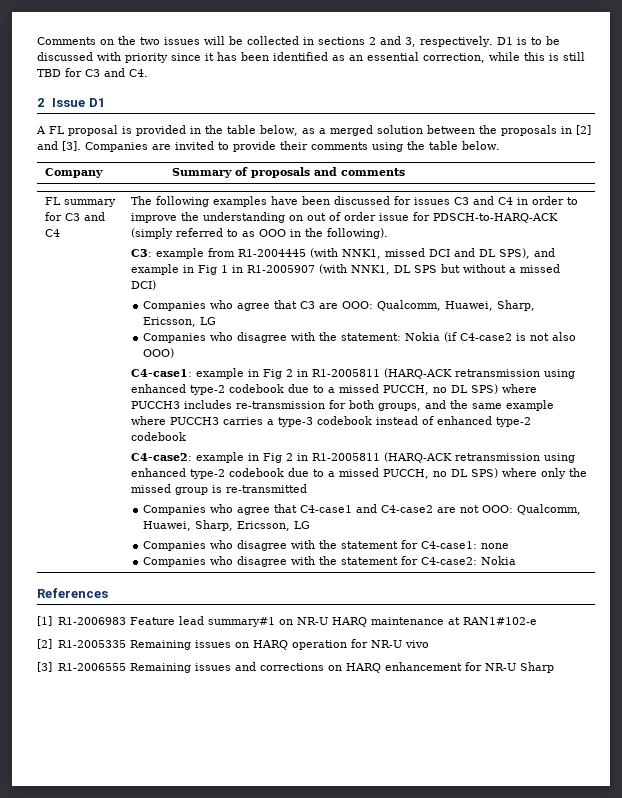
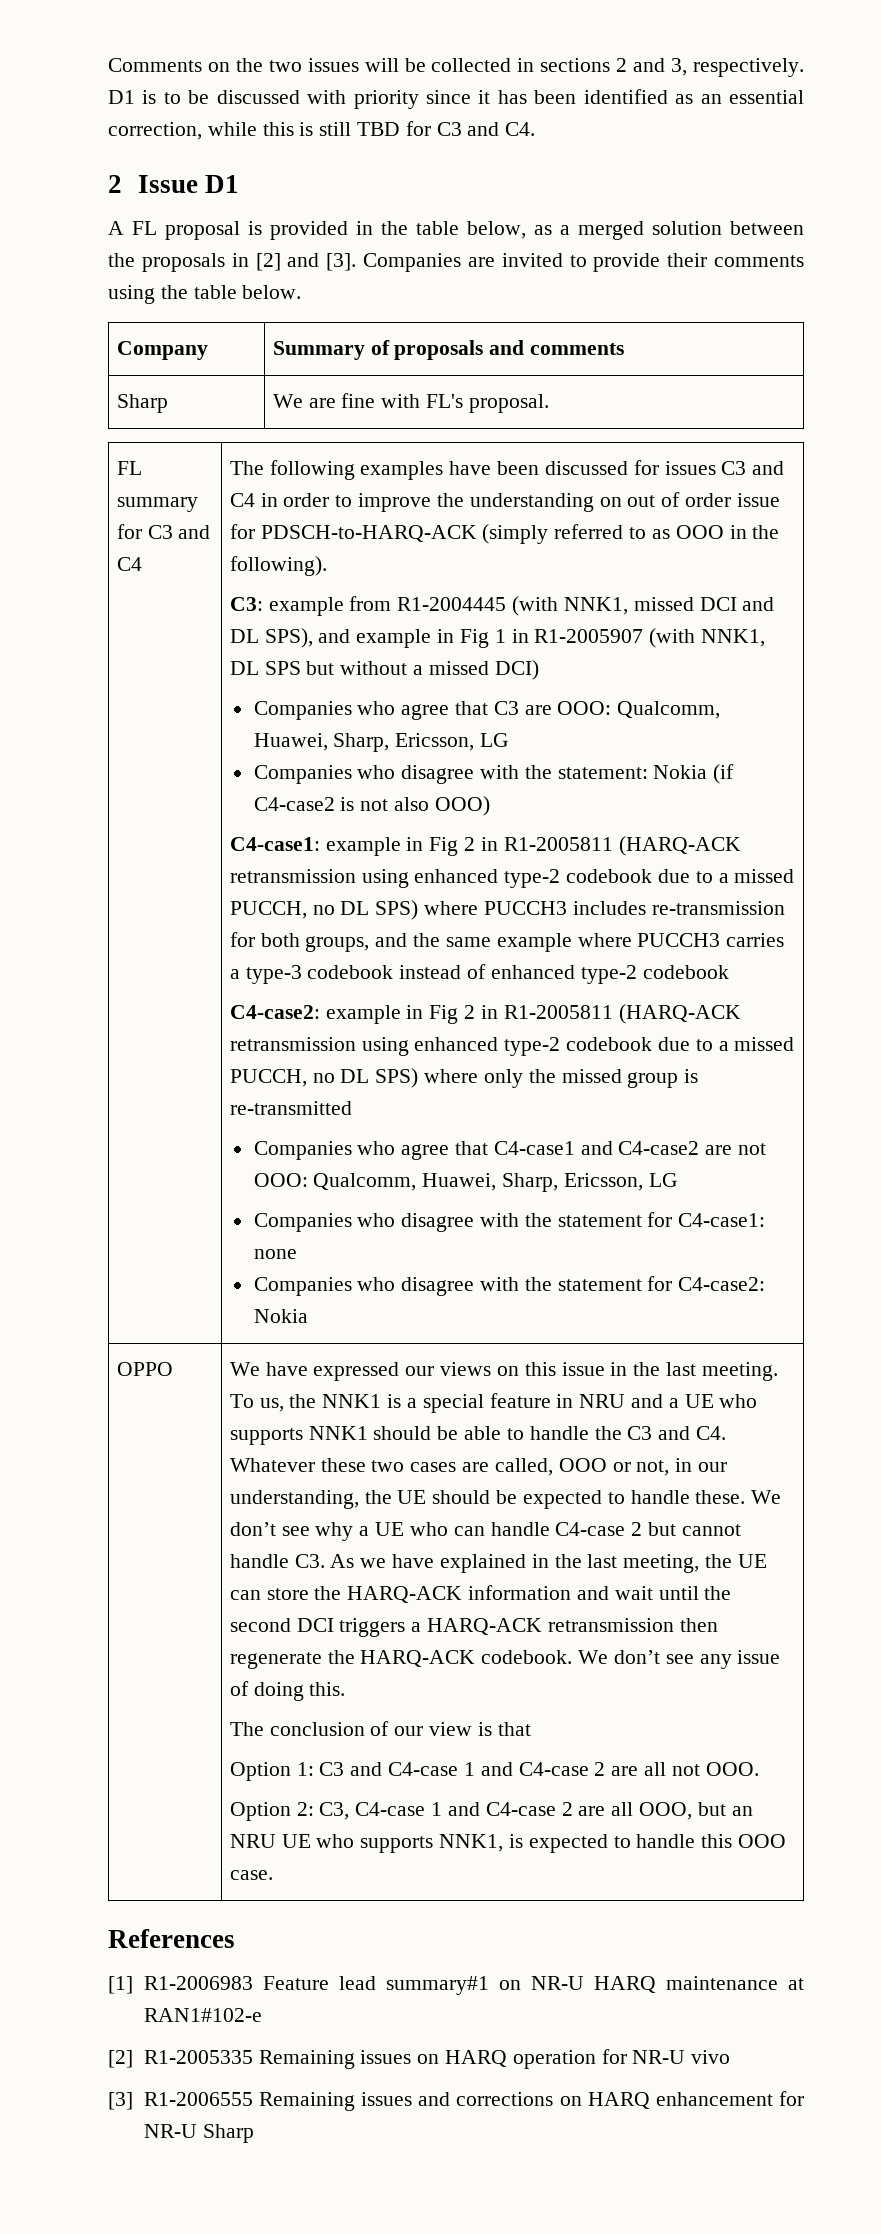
(405, 172) none -> [116,394,168,413] [272,393,549,413] // Sharp | We are fine with FL's proposal.
(516, 560) none -> [116,1362,173,1376] [229,1362,778,1381] [229,1393,758,1413] [229,1426,726,1445] [229,1458,727,1476] [229,1490,782,1509] [229,1522,741,1541] [229,1554,767,1573] [229,1585,732,1603] [229,1618,718,1637] [229,1650,781,1669] [229,1681,346,1701] [229,1721,531,1736] [229,1762,759,1781] [229,1802,753,1821] [229,1834,786,1853] [229,1870,273,1880] // OPPO | We have expressed our views on this issue in the last meeting. To us, the NNK1 is a special feature in NRU and a UE who supports NNK1 should be able to handle the C3 and C4. Whatever these two cases are called, OOO or not, in our understanding, the UE should be expected to handle these. We don’t see why a UE who can handle C4-case 2 but cannot handle C3. As we have explained in the last meeting, the UE can store the HARQ-ACK information and wait until the second DCI triggers a HARQ-ACK retransmission then regenerate the HARQ-ACK codebook. We don’t see any issue of doing this. // The conclusion of our view is that // Option 1: C3 and C4-case 1 and C4-case 2 are all not OOO. // Option 2: C3, C4-case 1 and C4-case 2 are all OOO, but an NRU UE who supports NNK1, is expected to handle this OOO case.

